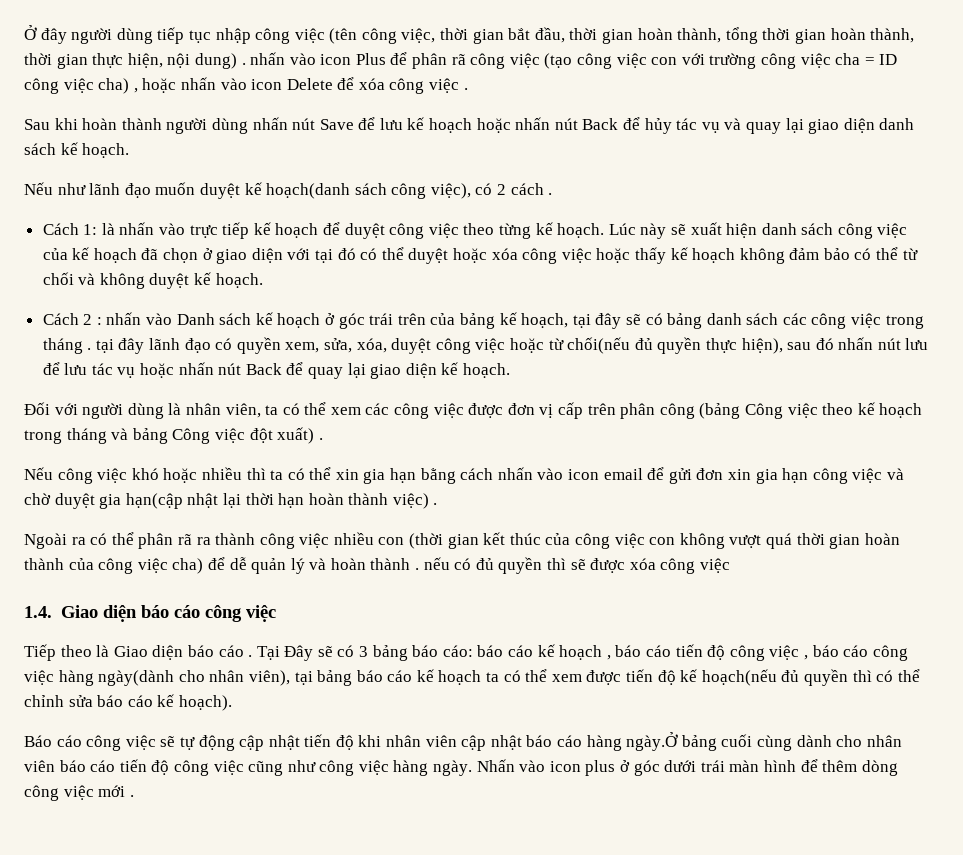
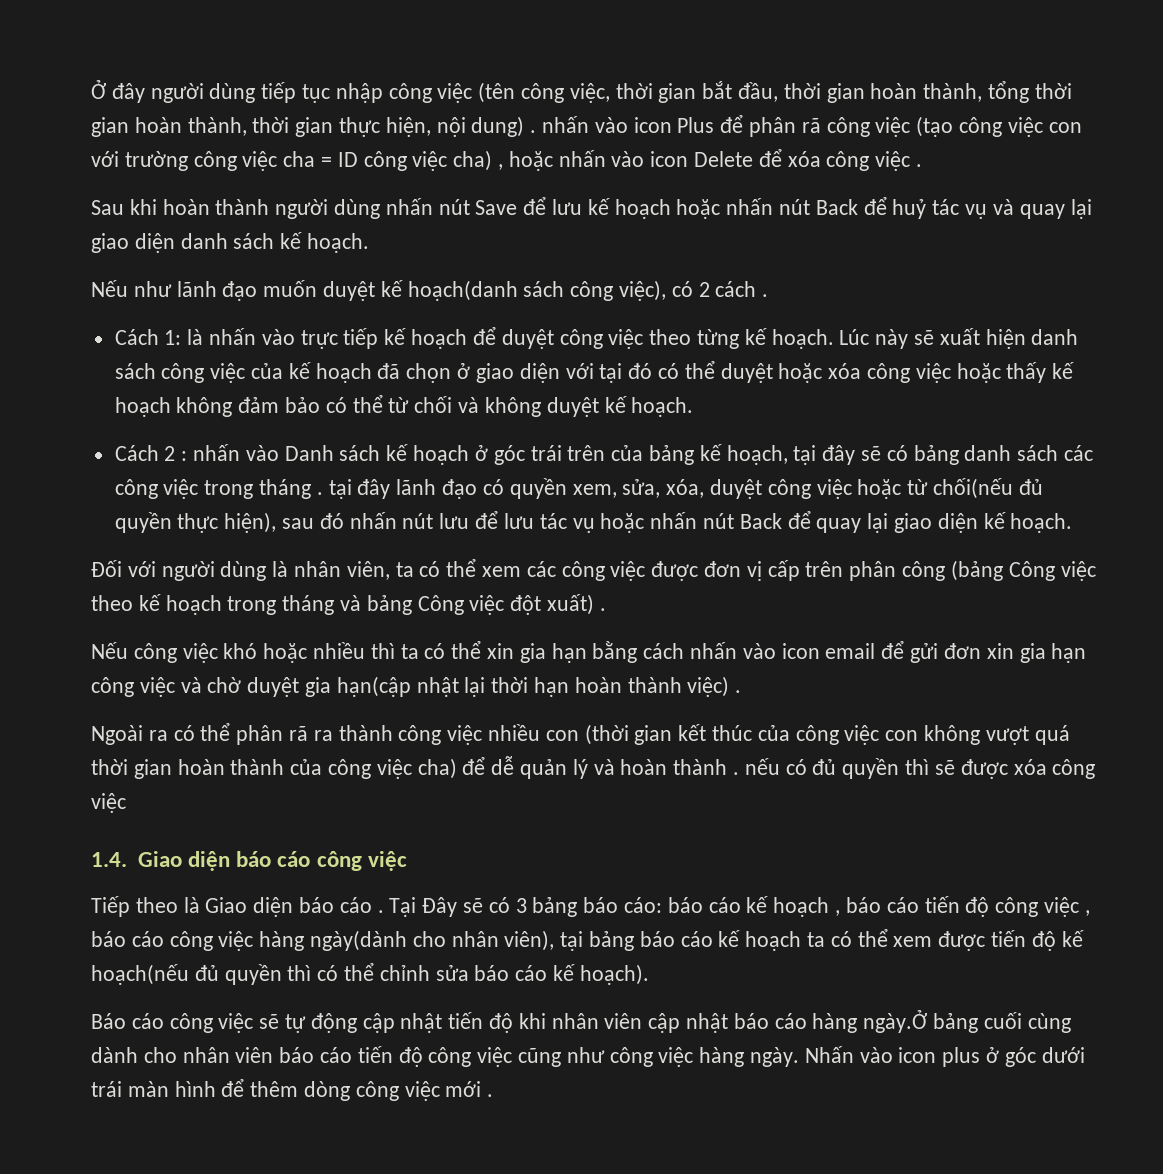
[644,118,672,134] hủy -> [892,199,927,219] huỷ

